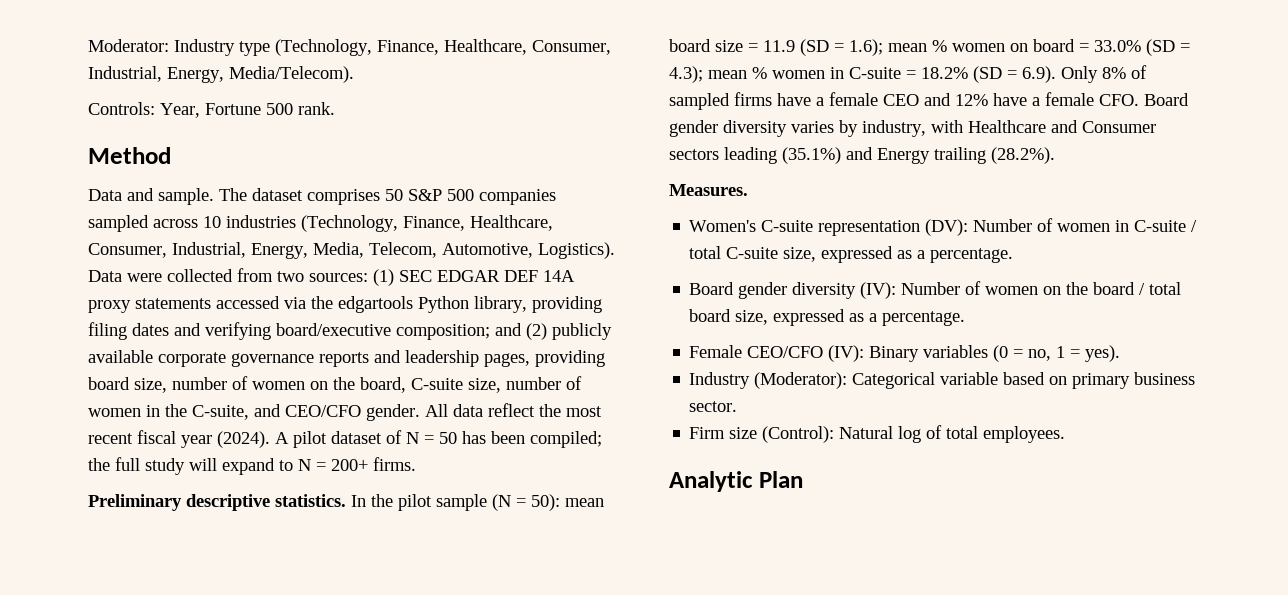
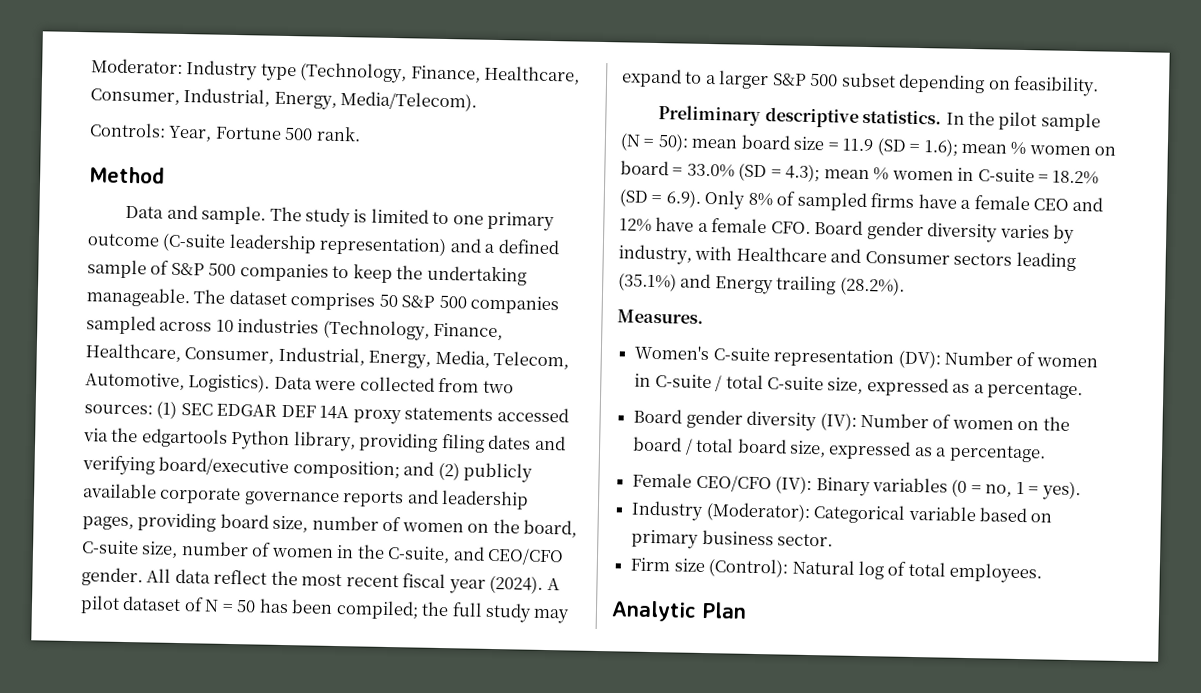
(247, 194) none -> [305,207,556,232] [87,232,560,257] [87,259,527,286] [86,287,227,308] study is limited to one primary outcome (C-suite leadership representation) and a defined sample of S&P 500 companies to keep the undertaking manageable. The
[189,458,217,471] will -> [533,608,570,624] may
[298,457,416,471] N = 200+ firms. -> [705,70,1100,97] a larger S&P 500 subset depending on feasibility.

